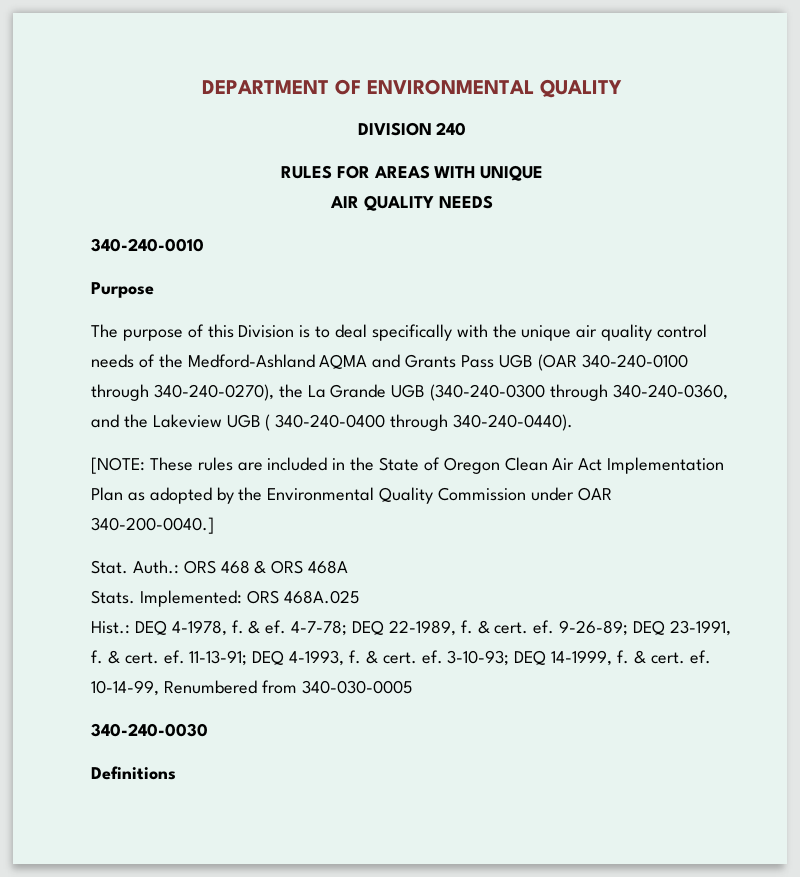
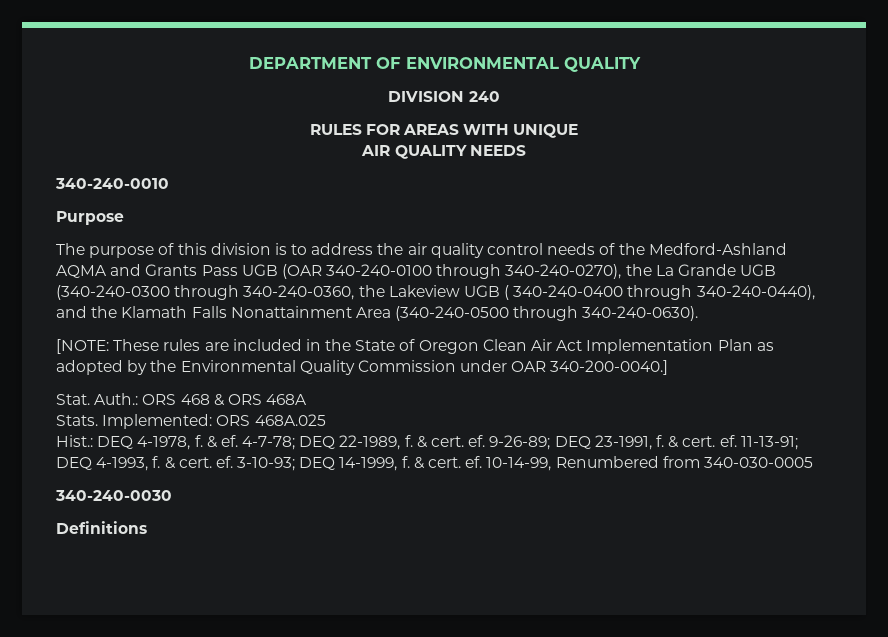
[238,325,295,338] Division -> [210,243,271,255] division
[335,324,572,341] deal specifically with the unique -> [311,243,404,255] address the
[91,414,119,428] and -> (355, 292) none
[453,414,574,431] 340-240-0440). -> [696,285,815,300] [56,306,699,321] 340-240-0440), and the Klamath Falls Nonattainment Area (340-240-0500 through 340-240-0630).

